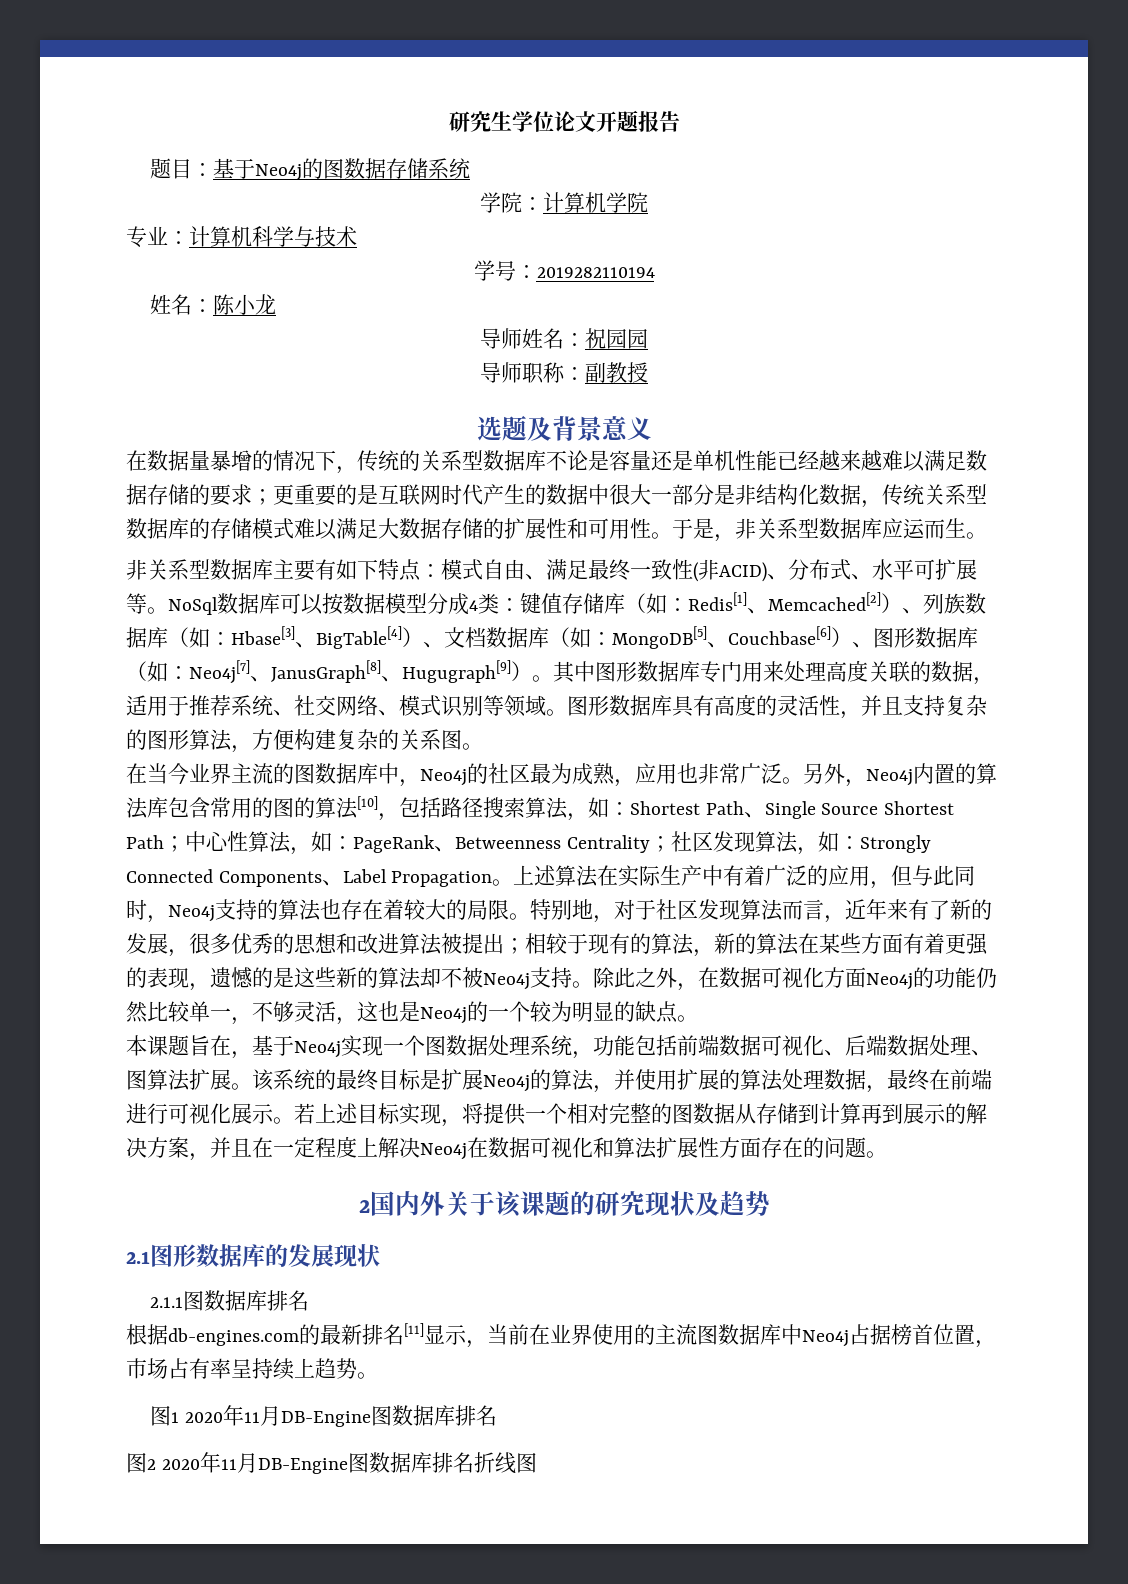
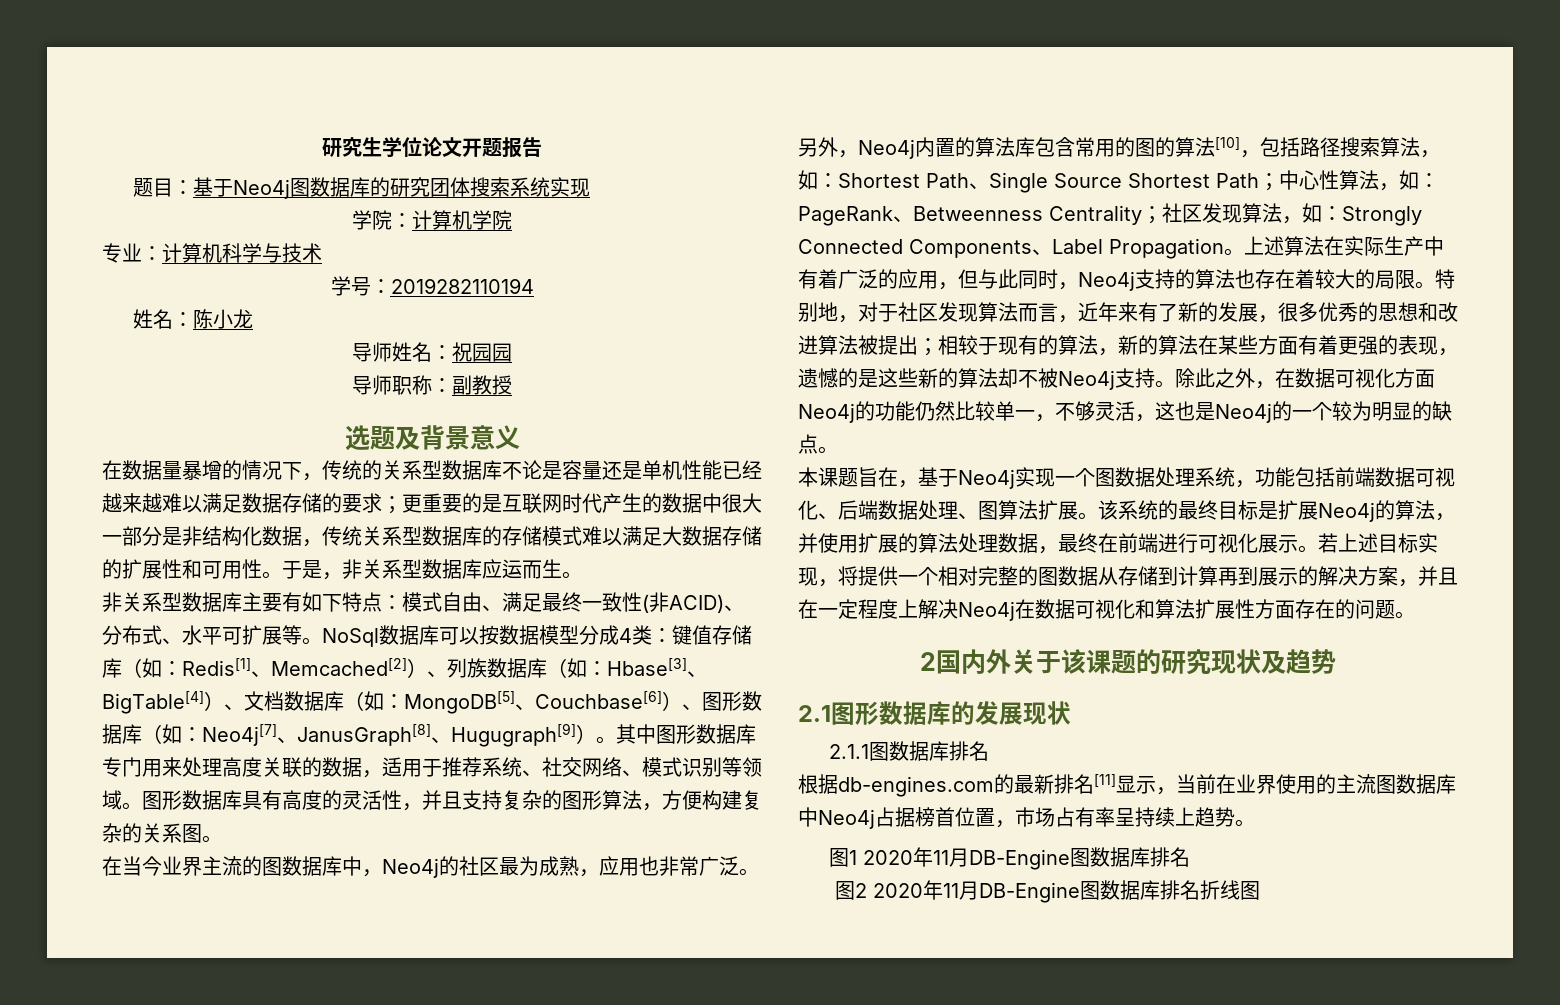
[302,158,471,179] 的图数据存储系统 -> [289,177,590,197] 图数据库的研究团体搜索系统实现

